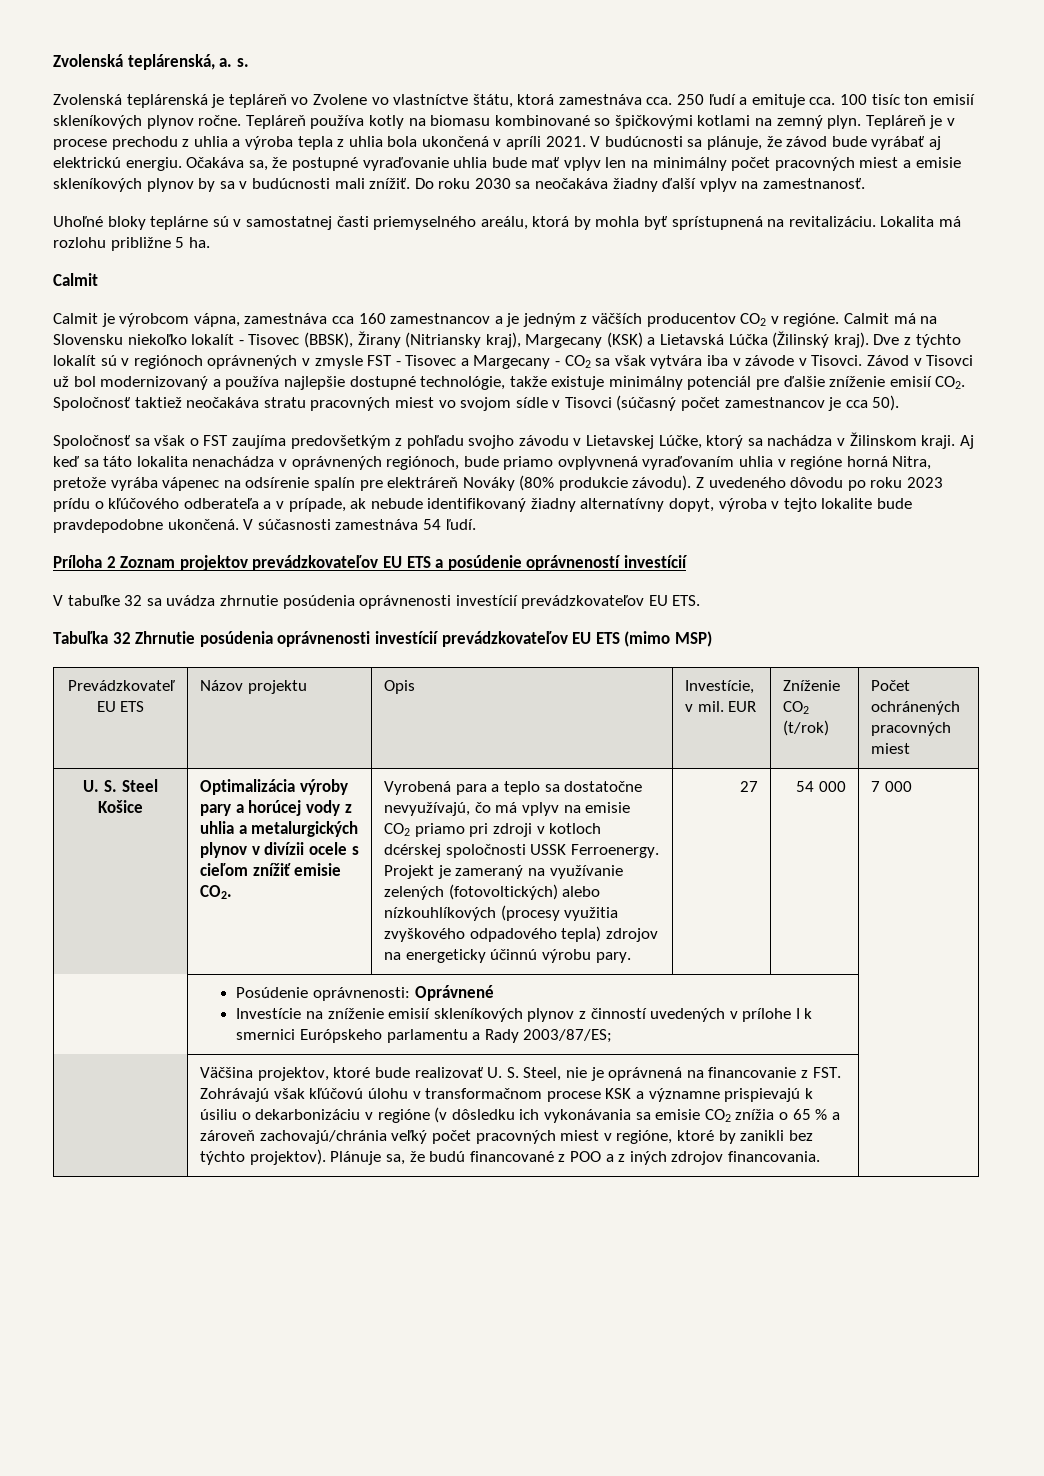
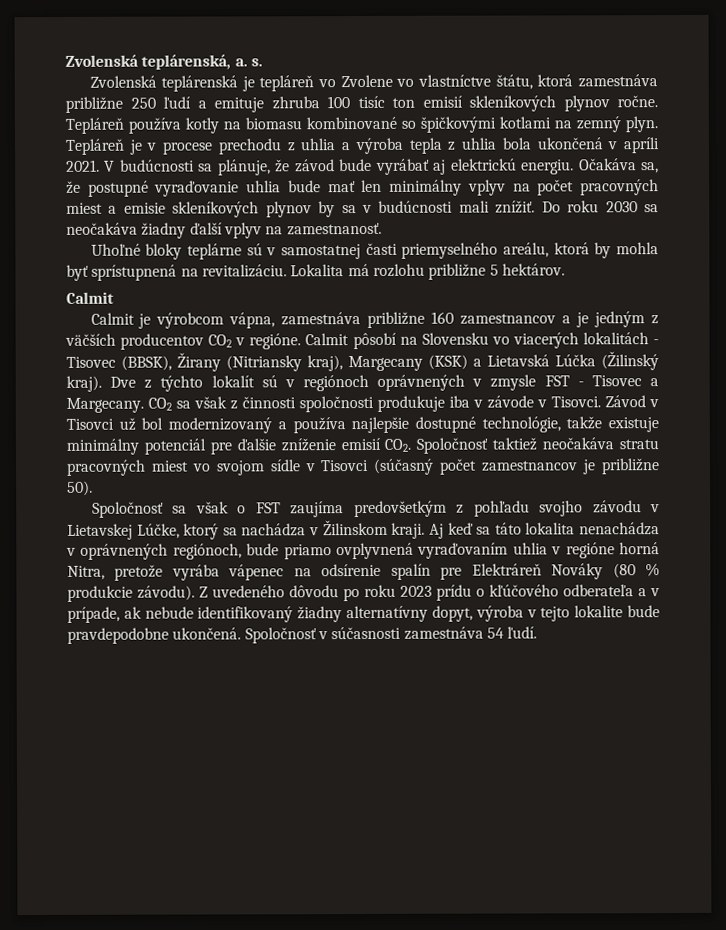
[646,97,673,105] cca. -> [65,96,123,113] približne
[809,97,836,105] cca. -> [271,96,320,110] zhruba
[563,157,727,171] vplyv len na minimálny -> [361,179,531,196] len minimálny vplyv na
[188,237,210,248] ha. -> [501,263,565,276] hektárov.
[331,316,354,324] cca -> [367,311,426,328] približne
[893,313,916,324] má -> [352,332,397,350] pôsobí
[127,334,235,345] niekoľko lokalít -> [491,332,649,349] vo viacerých lokalitách
[473,355,561,369] Margecany - -> [66,397,144,413] Margecany.
[650,355,703,369] vytvára -> [230,395,445,413] z činnosti spoločnosti produkuje
[845,400,868,408] cca -> [601,458,660,475] približne
[387,475,555,491] elektráreň Nováky (80% -> [471,563,660,580] Elektráreň Nováky (80 %
[243,519,254,530] V -> [244,627,328,644] Spoločnosť v
[53,555,688,571] [53,595,701,609] [53,631,712,647] [67,680,175,691] [96,701,145,712] [200,680,307,694] [384,680,416,694] [685,680,755,694] [685,701,757,712] [783,680,841,691] [783,701,810,714] [783,720,830,736] [871,680,911,691] [871,701,961,715] [871,722,952,736] [871,743,911,754] [83,779,158,792] [98,800,143,813] [200,779,348,795] [200,800,352,816] [200,821,359,837] [200,842,359,858] [200,863,342,876] [200,885,233,899] [384,781,643,795] [384,802,631,816] [384,823,602,837] [384,844,660,858] [384,865,623,879] [384,884,601,900] [384,905,619,921] [384,926,659,942] [384,949,631,963] [739,781,758,792] [796,781,846,792] [871,781,912,792] [236,985,494,1001] [236,1008,813,1022] [236,1029,613,1043] [200,1067,841,1081] [200,1088,813,1102] [200,1107,840,1123] [200,1130,813,1144] [200,1149,820,1165] // Príloha 2 Zoznam projektov prevádzkovateľov EU ETS a posúdenie oprávneností investícií // V tabuľke 32 sa uvádza zhrnutie posúdenia oprávnenosti investícií prevádzkovateľov EU ETS. // Tabuľka 32 Zhrnutie posúdenia oprávnenosti investícií prevádzkovateľov EU ETS (mimo MSP) // Prevádzkovateľ EU ETS | Názov projektu | Opis | Investície, v mil. EUR | Zníženie CO2 (t/rok) | Počet ochránených pracovných miest // U. S. Steel Košice | Optimalizácia výroby pary a horúcej vody z uhlia a metalurgických plynov v divízii ocele s cieľom znížiť emisie CO2. | Vyrobená para a teplo sa dostatočne nevyužívajú, čo má vplyv na emisie CO2 priamo pri zdroji v kotloch dcérskej spoločnosti USSK Ferroenergy. Projekt je zameraný na využívanie zelených (fotovoltických) alebo nízkouhlíkových (procesy využitia zvyškového odpadového tepla) zdrojov na energeticky účinnú výrobu pary. | 27 | 54 000 | 7 000 // | Posúdenie oprávnenosti: Oprávnené // Investície na zníženie emisií skleníkových plynov z činností uvedených v prílohe I k smernici Európskeho parlamentu a Rady 2003/87/ES; | // | Väčšina projektov, ktoré bude realizovať U. S. Steel, nie je oprávnená na financovanie z FST. Zohrávajú však kľúčovú úlohu v transformačnom procese KSK a významne prispievajú k úsiliu o dekarbonizáciu v regióne (v dôsledku ich vykonávania sa emisie CO2 znížia o 65 % a zároveň zachovajú/chránia veľký počet pracovných miest v regióne, ktoré by zanikli bez týchto projektov). Plánuje sa, že budú financované z POO a z iných zdrojov financovania. | -> (538, 632) none

